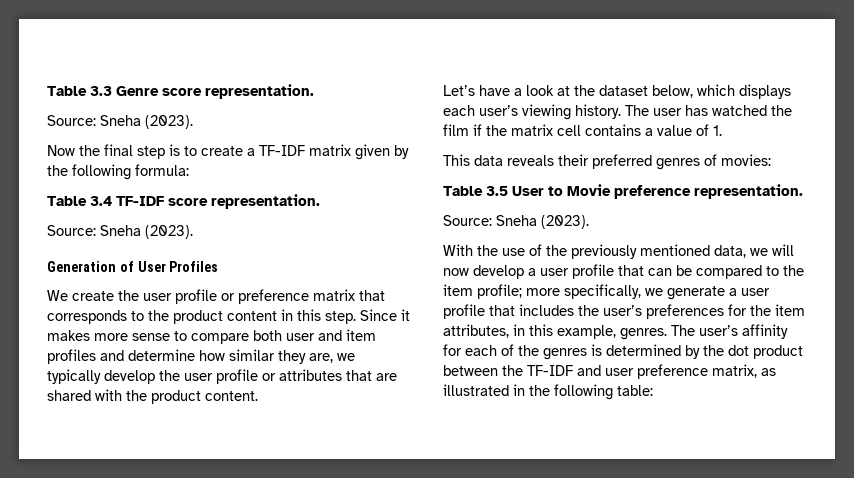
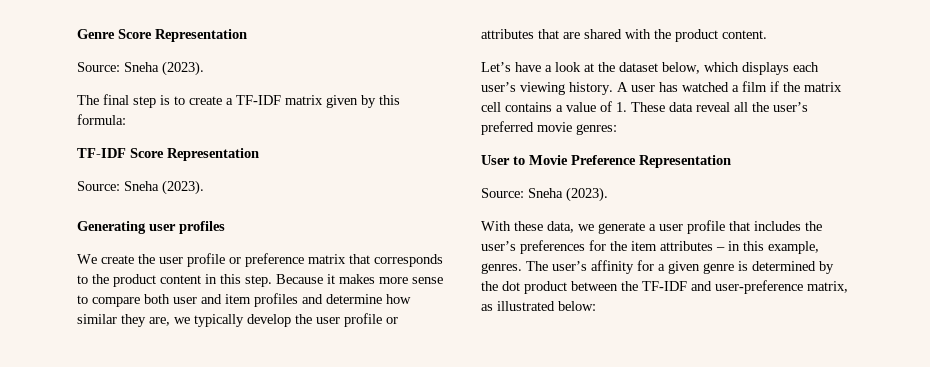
[47,84,314,99] [47,115,193,129] [47,145,100,156] Table 3.3 Genre score representation. // Source: Sneha (2023). // Now the -> [77,29,247,42] [77,61,204,76] [77,95,99,105] Genre Score Representation // Source: Sneha (2023). // The
[47,164,131,180] the following -> [379,95,400,105] this
[47,194,320,209] [47,225,193,239] [47,261,219,272] Table 3.4 TF-IDF score representation. // Source: Sneha (2023). // Generation of User Profiles -> [77,148,259,161] [77,180,204,195] [77,221,225,234] TF-IDF Score Representation // Source: Sneha (2023). // Generating user profiles
[360,309,397,321] Since -> [276,274,323,284] Because
[625,105,649,116] The -> [617,82,628,92] A
[771,105,792,116] the -> [732,85,739,92] a
[443,154,771,170] [443,186,508,196] // This data reveals their preferred genres of movies: // Table 3.5 -> [631,102,808,112] [481,121,617,135] These data reveal all the user’s preferred movie genres: //
[614,184,803,199] preference representation. -> [571,155,731,168] Preference Representation
[477,244,794,259] [443,264,804,279] [443,284,641,299] the use of the previously mentioned data, we will now develop a user profile that can be compared to the item profile; more specifically, -> [514,221,574,233] these data,
[443,324,509,338] attributes, -> [660,241,725,251] attributes –
[465,344,587,360] each of the genres -> [658,261,734,274] a given genre
[605,364,708,379] user preference -> [715,280,803,294] user-preference
[513,384,653,400] in the following table: -> [558,301,596,311] below:

